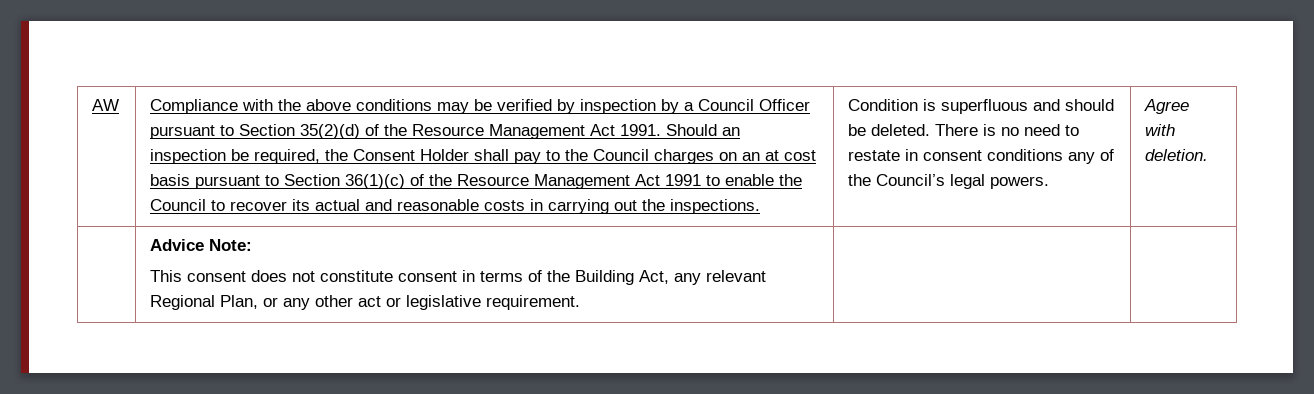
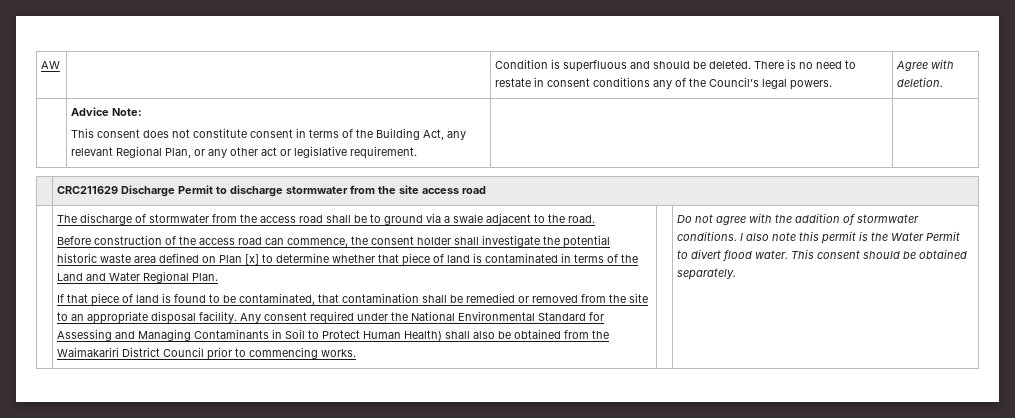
[150,99,811,114] [150,124,741,139] [150,149,817,164] [150,174,803,189] [150,199,761,214] Compliance with the above conditions may be verified by inspection by a Council Officer pursuant to Section 35(2)(d) of the Resource Management Act 1991. Should an inspection be required, the Consent Holder shall pay to the Council charges on an at cost basis pursuant to Section 36(1)(c) of the Resource Management Act 1991 to enable the Council to recover its actual and reasonable costs in carrying out the inspections. -> (61, 65) none
(581, 302) none -> [57,185,487,197] [57,213,596,225] [57,235,611,248] [57,253,639,266] [57,271,219,283] [57,293,649,306] [57,311,605,324] [57,329,610,341] [57,347,357,360] [677,213,920,225] [677,231,961,244] [677,249,968,261] [677,268,737,280] // | CRC211629 Discharge Permit to discharge stormwater from the site access road // | The discharge of stormwater from the access road shall be to ground via a swale adjacent to the road. // Before construction of the access road can commence, the consent holder shall investigate the potential historic waste area defined on Plan [x] to determine whether that piece of land is contaminated in terms of the Land and Water Regional Plan. // If that piece of land is found to be contaminated, that contamination shall be remedied or removed from the site to an appropriate disposal facility. Any consent required under the National Environmental Standard for Assessing and Managing Contaminants in Soil to Protect Human Health) shall also be obtained from the Waimakariri District Council prior to commencing works. | | Do not agree with the addition of stormwater conditions. I also note this permit is the Water Permit to divert flood water. This consent should be obtained separately.

